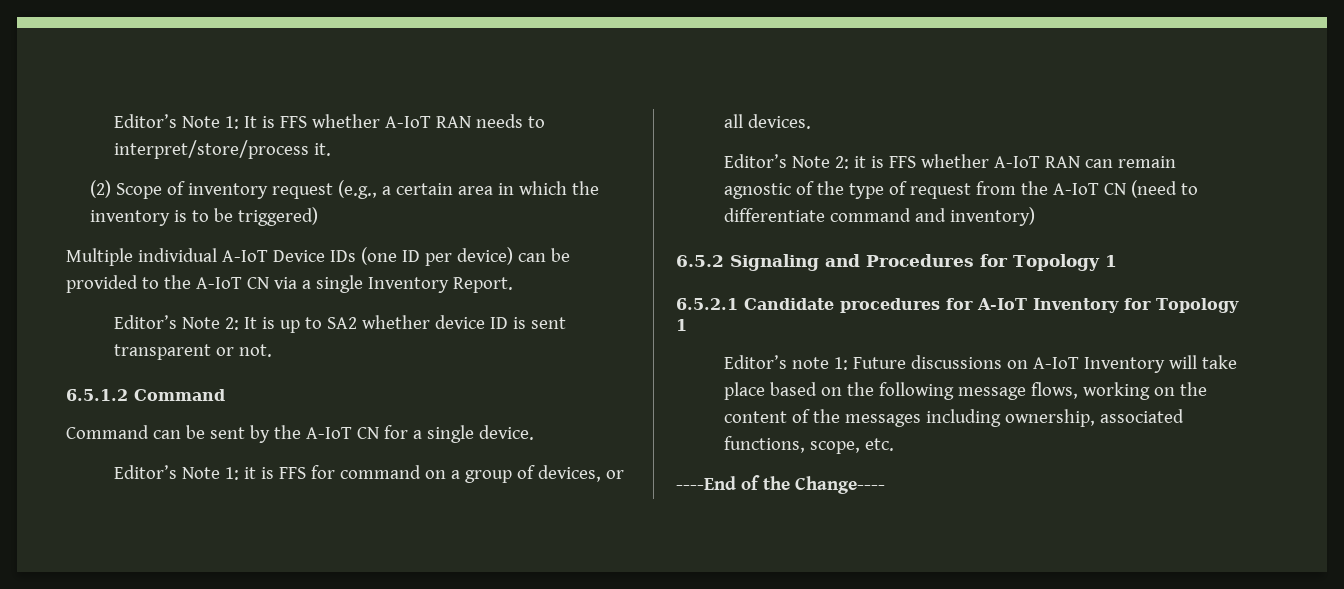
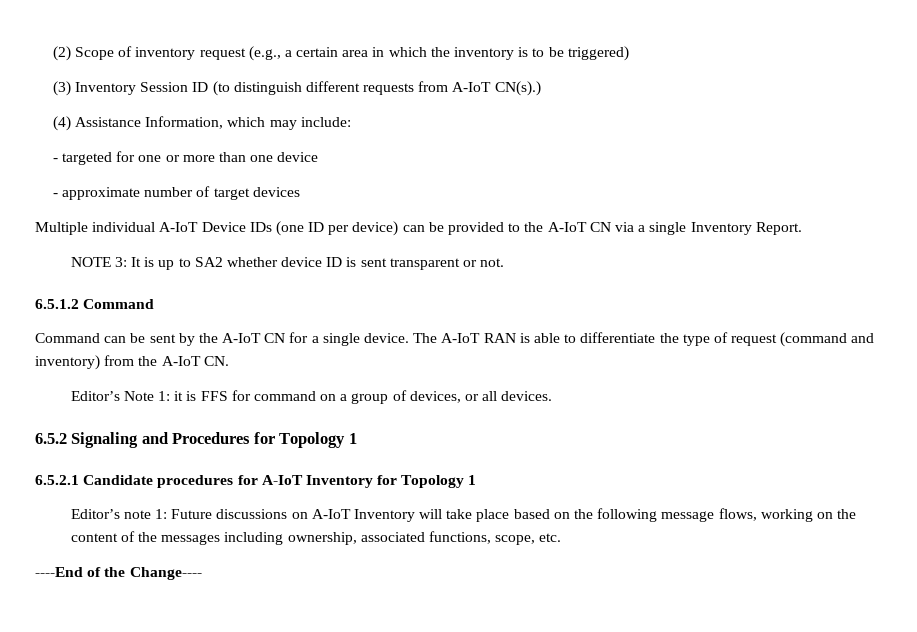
[113,114,545,129] [113,140,331,159] Editor’s Note 1: It is FFS whether A-IoT RAN needs to interpret/store/process it. // -> (52, 53) none
(318, 216) none -> [52,81,541,96] [52,116,351,131] [52,151,319,165] [52,186,300,200] // (3) Inventory Session ID (to distinguish different requests from A-IoT CN(s).) // (4) Assistance Information, which may include: // - targeted for one or more than one device // - approximate number of target devices
[113,315,239,330] Editor’s Note 2: -> [70,257,127,267] NOTE 3:
(534, 432) none -> [413,332,875,347] [35,355,229,370] The A-IoT RAN is able to differentiate the type of request (command and inventory) from the A-IoT CN.
[723,154,1176,169] [723,180,1198,199] [723,207,1035,226] // Editor’s Note 2: it is FFS whether A-IoT RAN can remain agnostic of the type of request from the A-IoT CN (need to differentiate command and inventory) -> (553, 396) none

